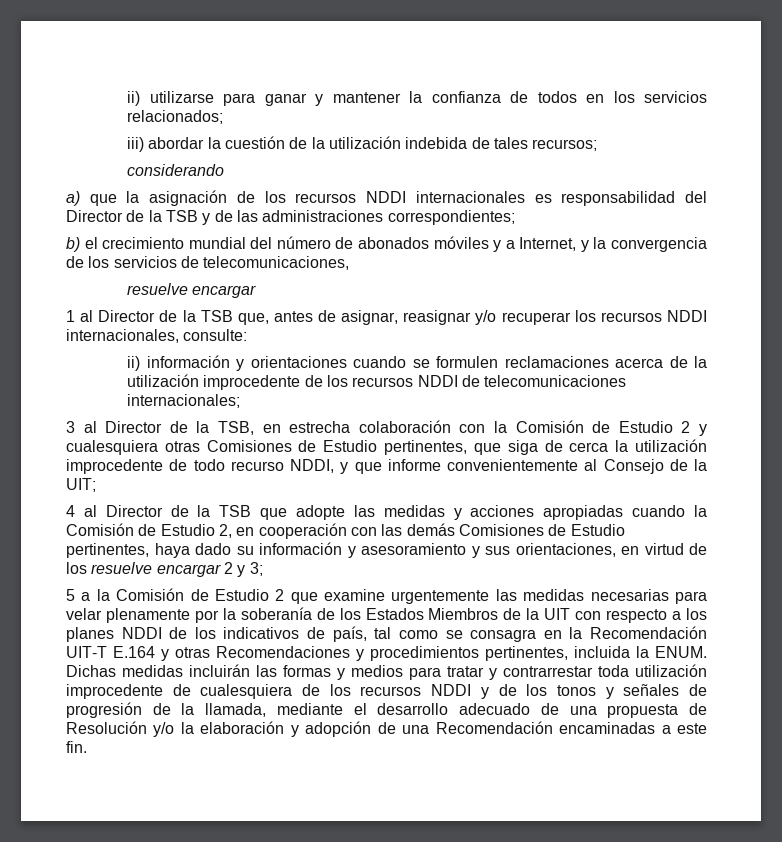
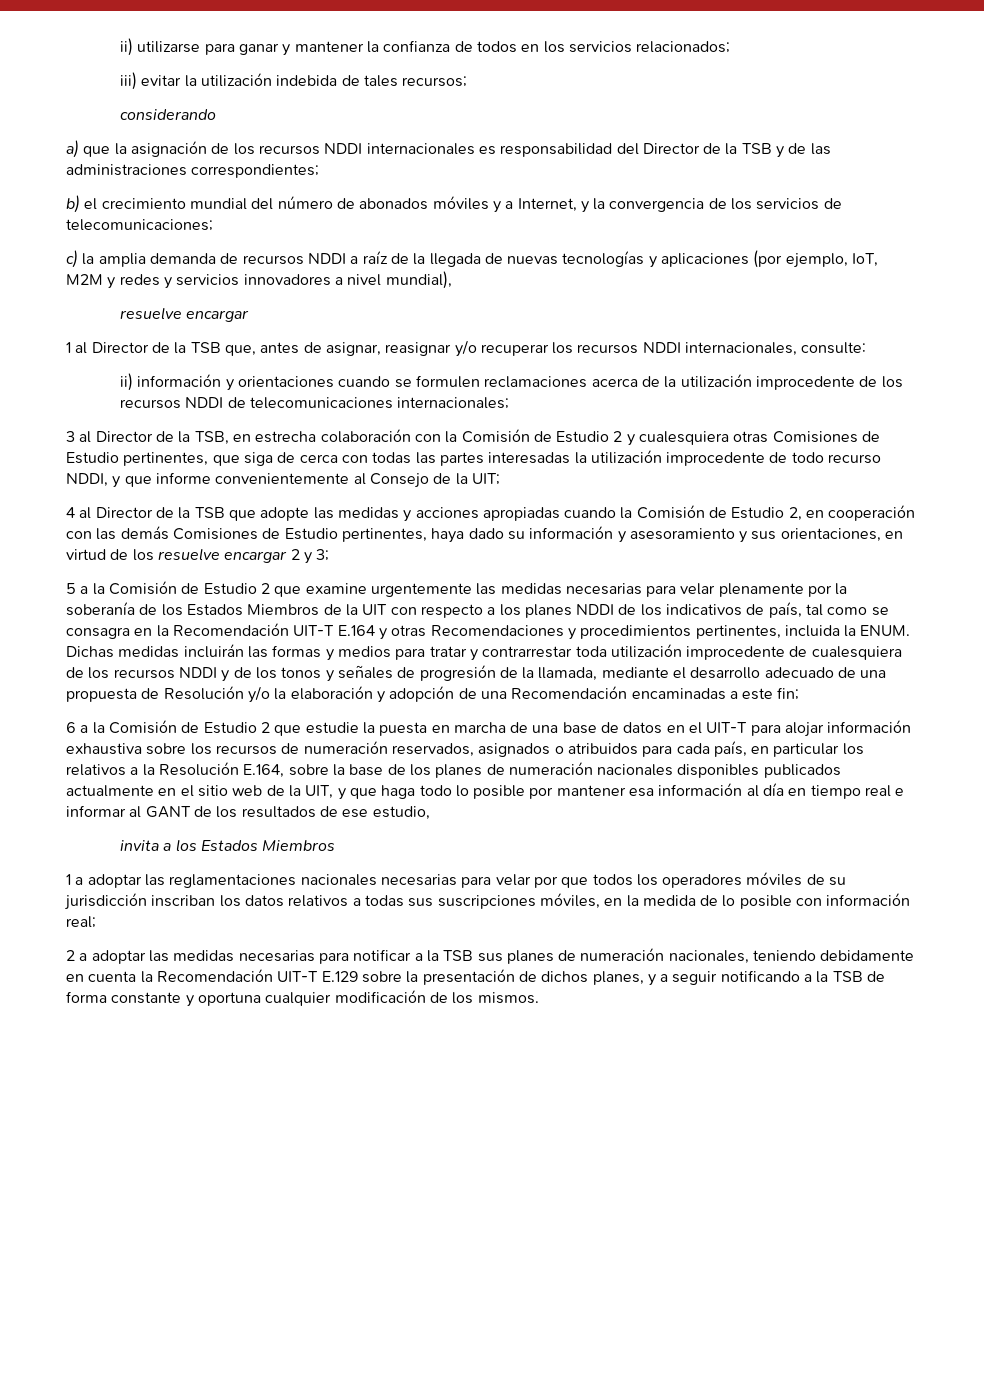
[148,136,308,149] abordar la cuestión de -> [141,75,182,86] evitar
[203,256,350,270] telecomunicaciones, -> [66,219,213,231] [66,250,879,268] [66,271,452,289] telecomunicaciones; // c) la amplia demanda de recursos NDDI a raíz de la llegada de nuevas tecnologías y aplicaciones (por ejemplo, IoT, M2M y redes y servicios innovadores a nivel mundial),
(609, 447) none -> [341,452,571,466] con todas las partes interesadas
[66,741,87,753] fin. -> [777,687,800,700] [66,720,912,737] [66,741,864,757] [66,762,841,778] [66,783,905,800] [66,805,430,820] [120,839,336,852] [66,872,847,888] [64,893,911,910] [66,916,96,928] [66,948,915,964] [66,969,886,986] [66,990,539,1007] fin; // 6 a la Comisión de Estudio 2 que estudie la puesta en marcha de una base de datos en el UIT-T para alojar información exhaustiva sobre los recursos de numeración reservados, asignados o atribuidos para cada país, en particular los relativos a la Resolución E.164, sobre la base de los planes de numeración nacionales disponibles publicados actualmente en el sitio web de la UIT, y que haga todo lo posible por mantener esa información al día en tiempo real e informar al GANT de los resultados de ese estudio, // invita a los Estados Miembros // 1 a adoptar las reglamentaciones nacionales necesarias para velar por que todos los operadores móviles de su jurisdicción inscriban los datos relativos a todas sus suscripciones móviles, en la medida de lo posible con información real; // 2 a adoptar las medidas necesarias para notificar a la TSB sus planes de numeración nacionales, teniendo debidamente en cuenta la Recomendación UIT-T E.129 sobre la presentación de dichos planes, y a seguir notificando a la TSB de forma constante y oportuna cualquier modificación de los mismos.

